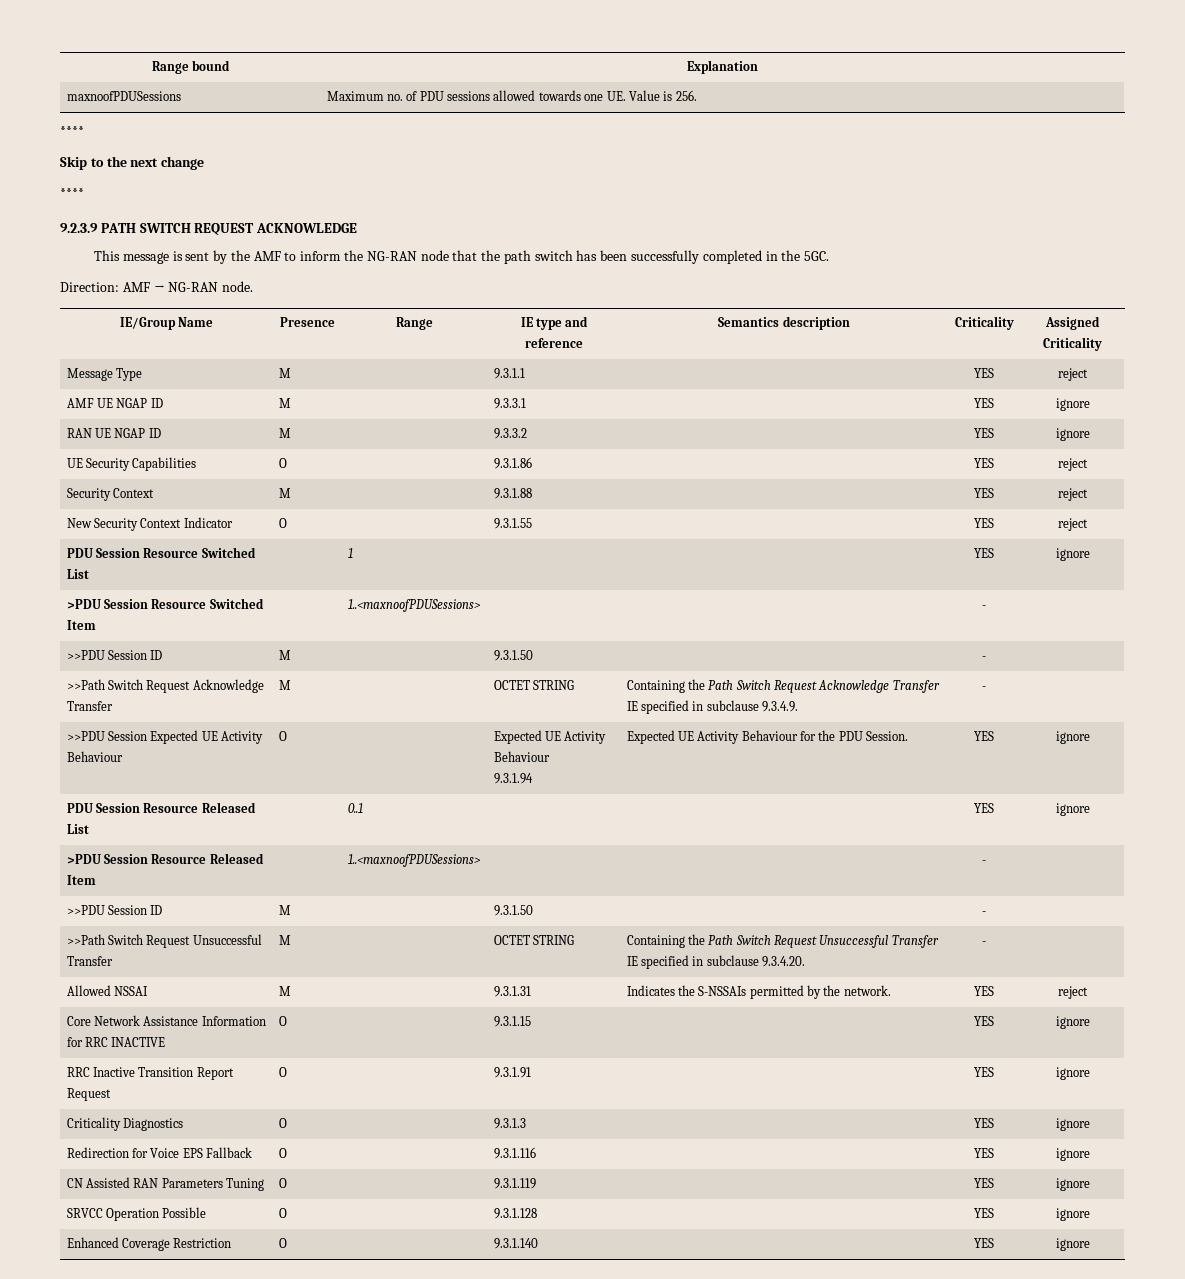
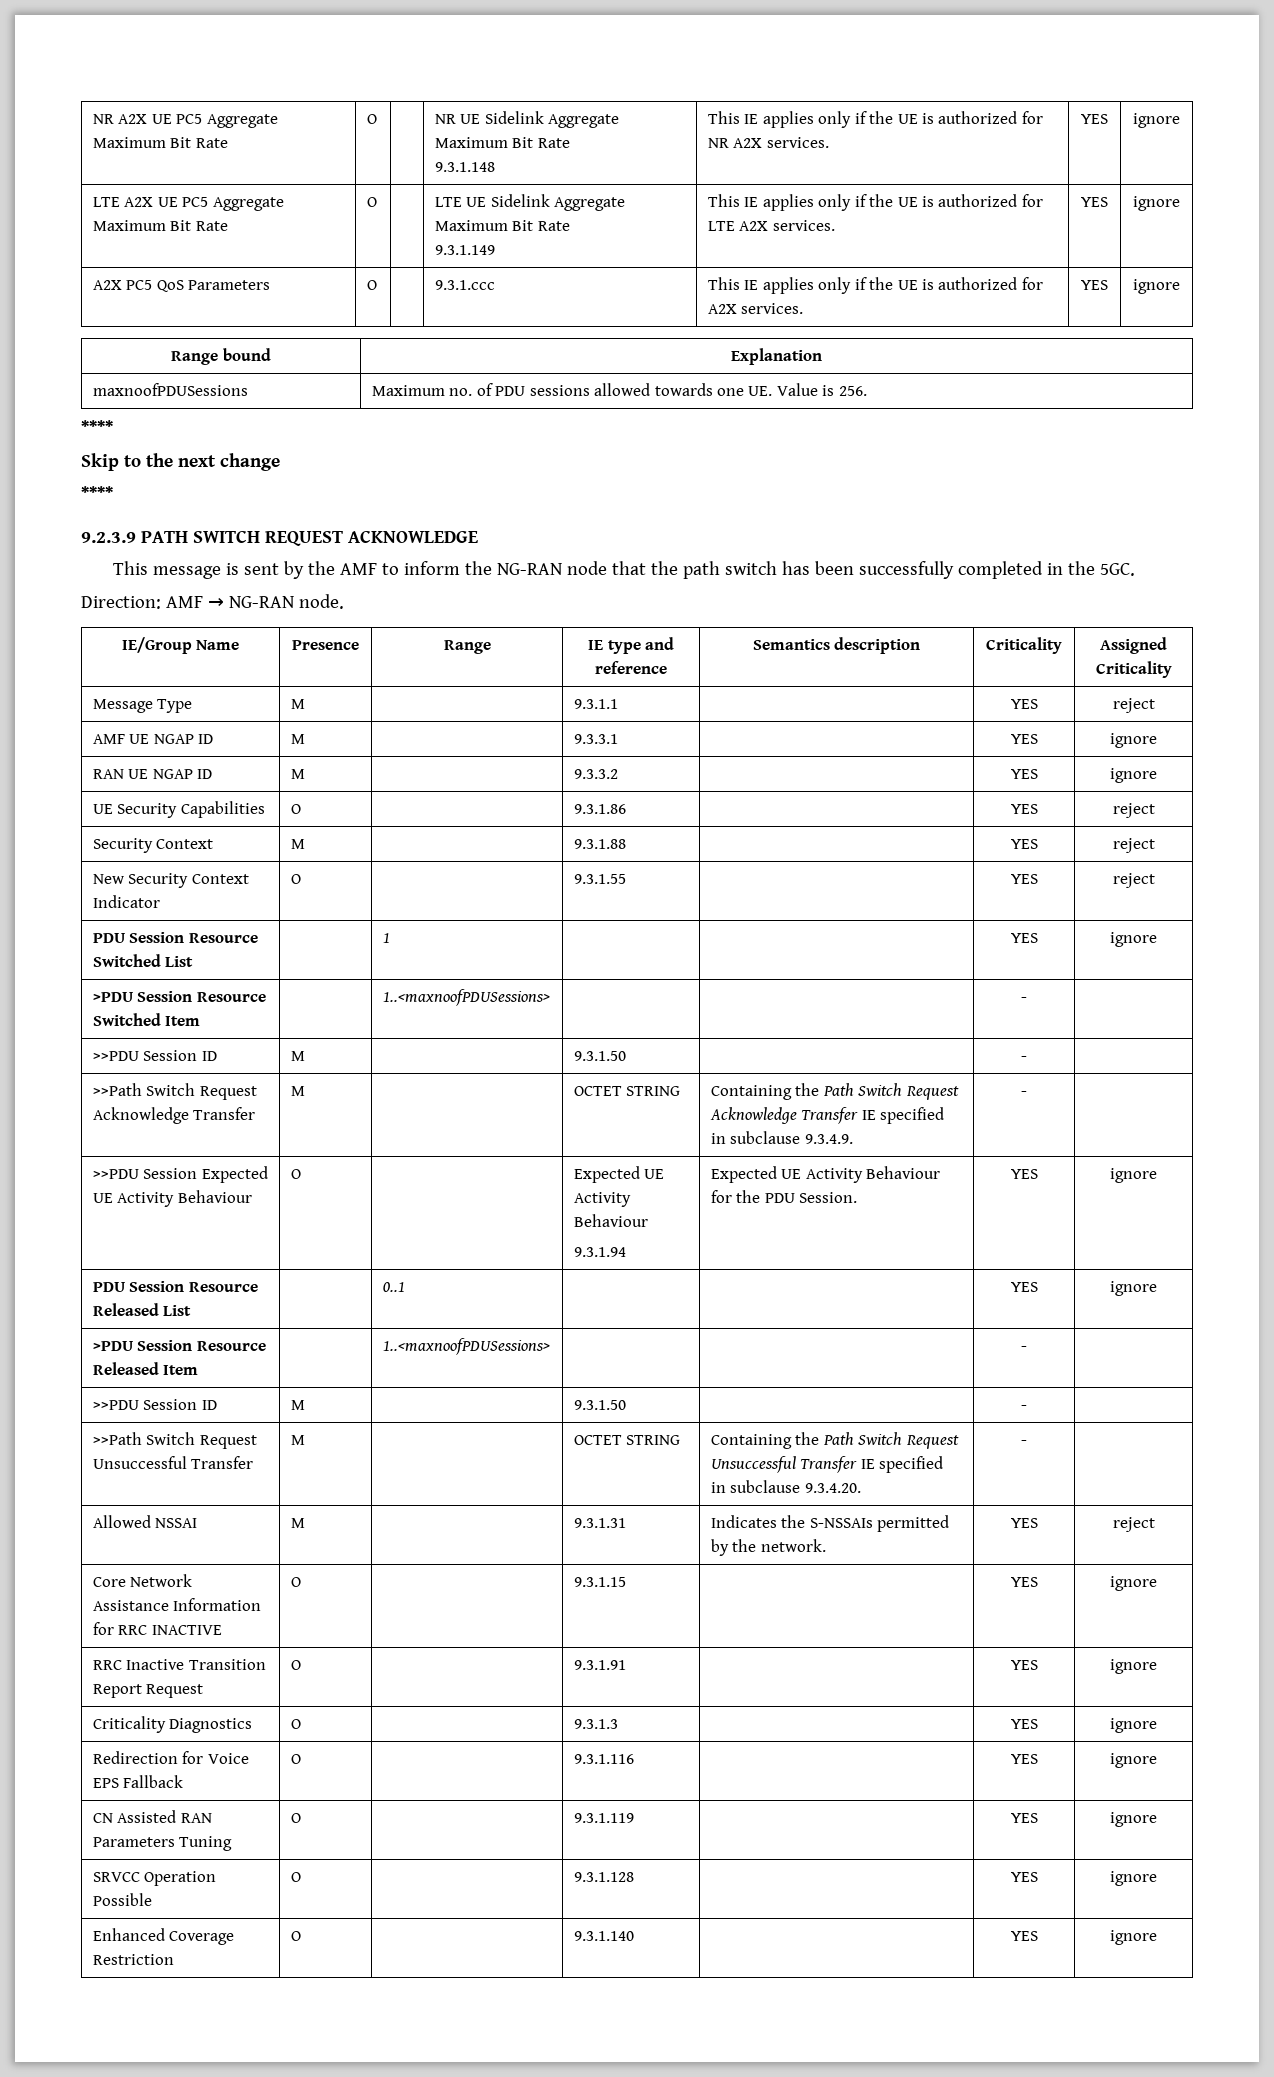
(151, 67) none -> [92,114,278,128] [92,137,228,148] [366,114,377,124] [434,111,620,128] [434,137,570,148] [434,162,495,172] [707,111,1043,128] [707,137,829,148] [1081,114,1108,124] [1133,113,1180,128] [92,197,284,211] [92,220,228,231] [366,197,377,207] [434,194,626,211] [434,220,570,231] [434,245,495,255] [707,194,1043,211] [707,220,835,231] [1081,197,1108,207] [1133,196,1180,211] [92,280,271,292] [366,280,377,290] [434,280,495,290] [707,277,1043,294] [707,303,804,314] [1081,280,1108,290] [1133,279,1180,294] NR A2X UE PC5 Aggregate Maximum Bit Rate | O | | NR UE Sidelink Aggregate Maximum Bit Rate // 9.3.1.148 | This IE applies only if the UE is authorized for NR A2X services. | YES | ignore // LTE A2X UE PC5 Aggregate Maximum Bit Rate | O | | LTE UE Sidelink Aggregate Maximum Bit Rate // 9.3.1.149 | This IE applies only if the UE is authorized for LTE A2X services. | YES | ignore // A2X PC5 QoS Parameters | O | | 9.3.1.ccc | This IE applies only if the UE is authorized for A2X services. | YES | ignore //

